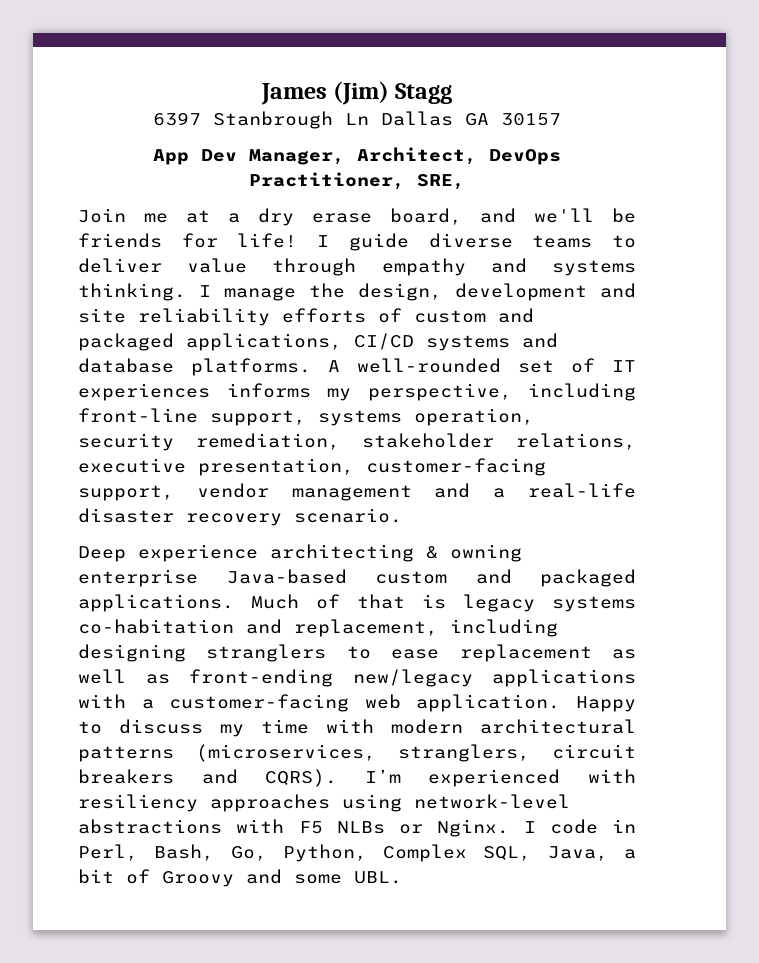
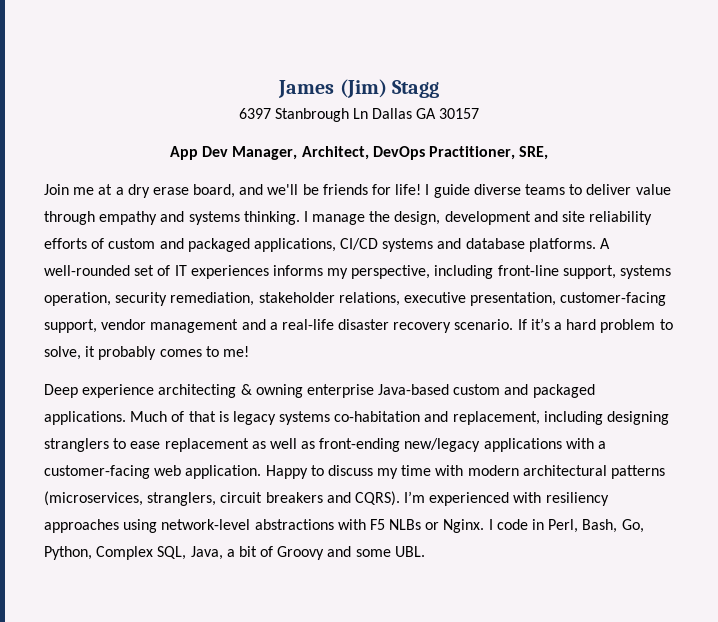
(402, 515) none -> [517,318,673,333] [44,346,249,360] If it’s a hard problem to solve, it probably comes to me!

